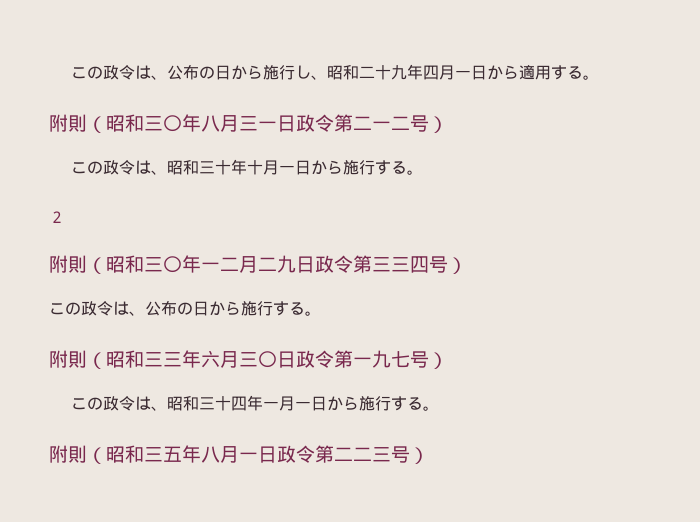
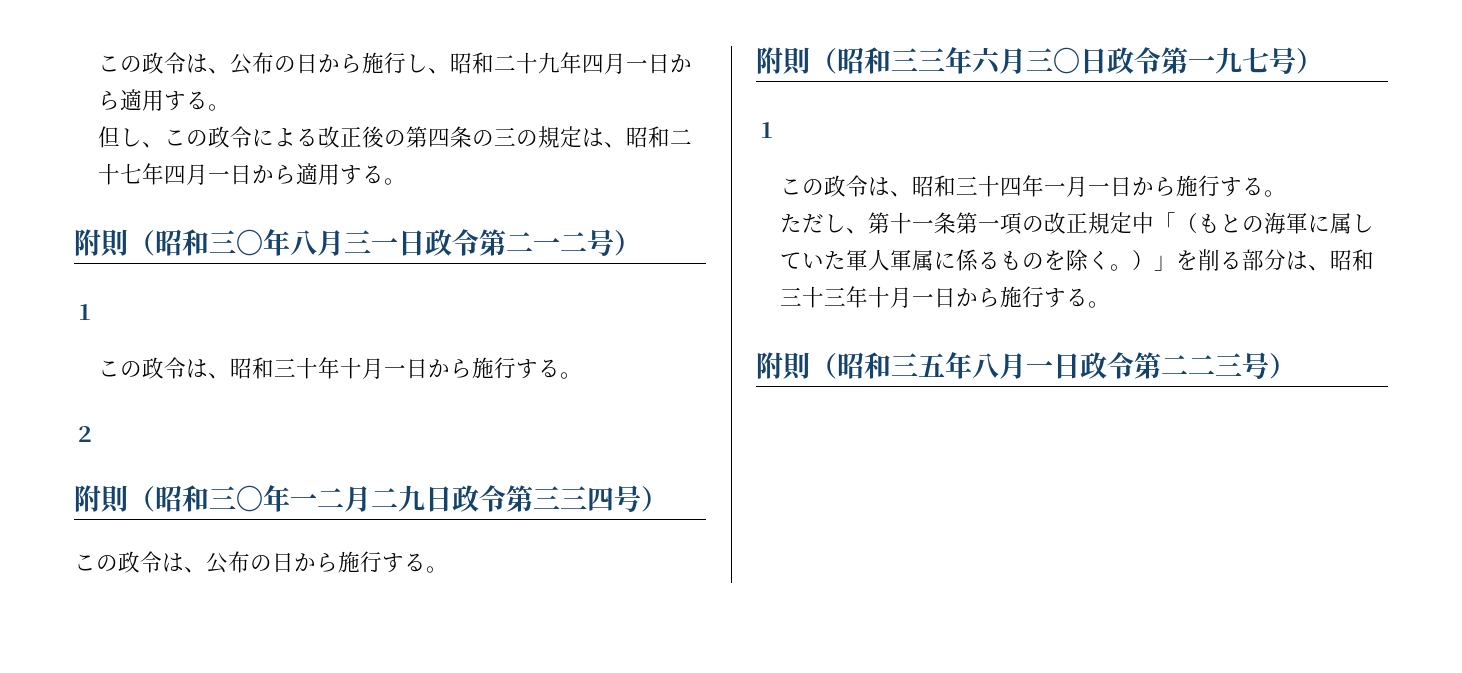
(600, 77) none -> [98,126,693,148] [98,163,407,185] // 但し、この政令による改正後の第四条の三の規定は、昭和二十七年四月一日から適用する。
(448, 124) none -> [74,304,96,320] // １
(448, 360) none -> [756,122,778,138] // １
(440, 408) none -> [780,212,1375,235] [780,249,1375,271] [780,286,1111,308] // ただし、第十一条第一項の改正規定中「（もとの海軍に属していた軍人軍属に係るものを除く。）」を削る部分は、昭和三十三年十月一日から施行する。

